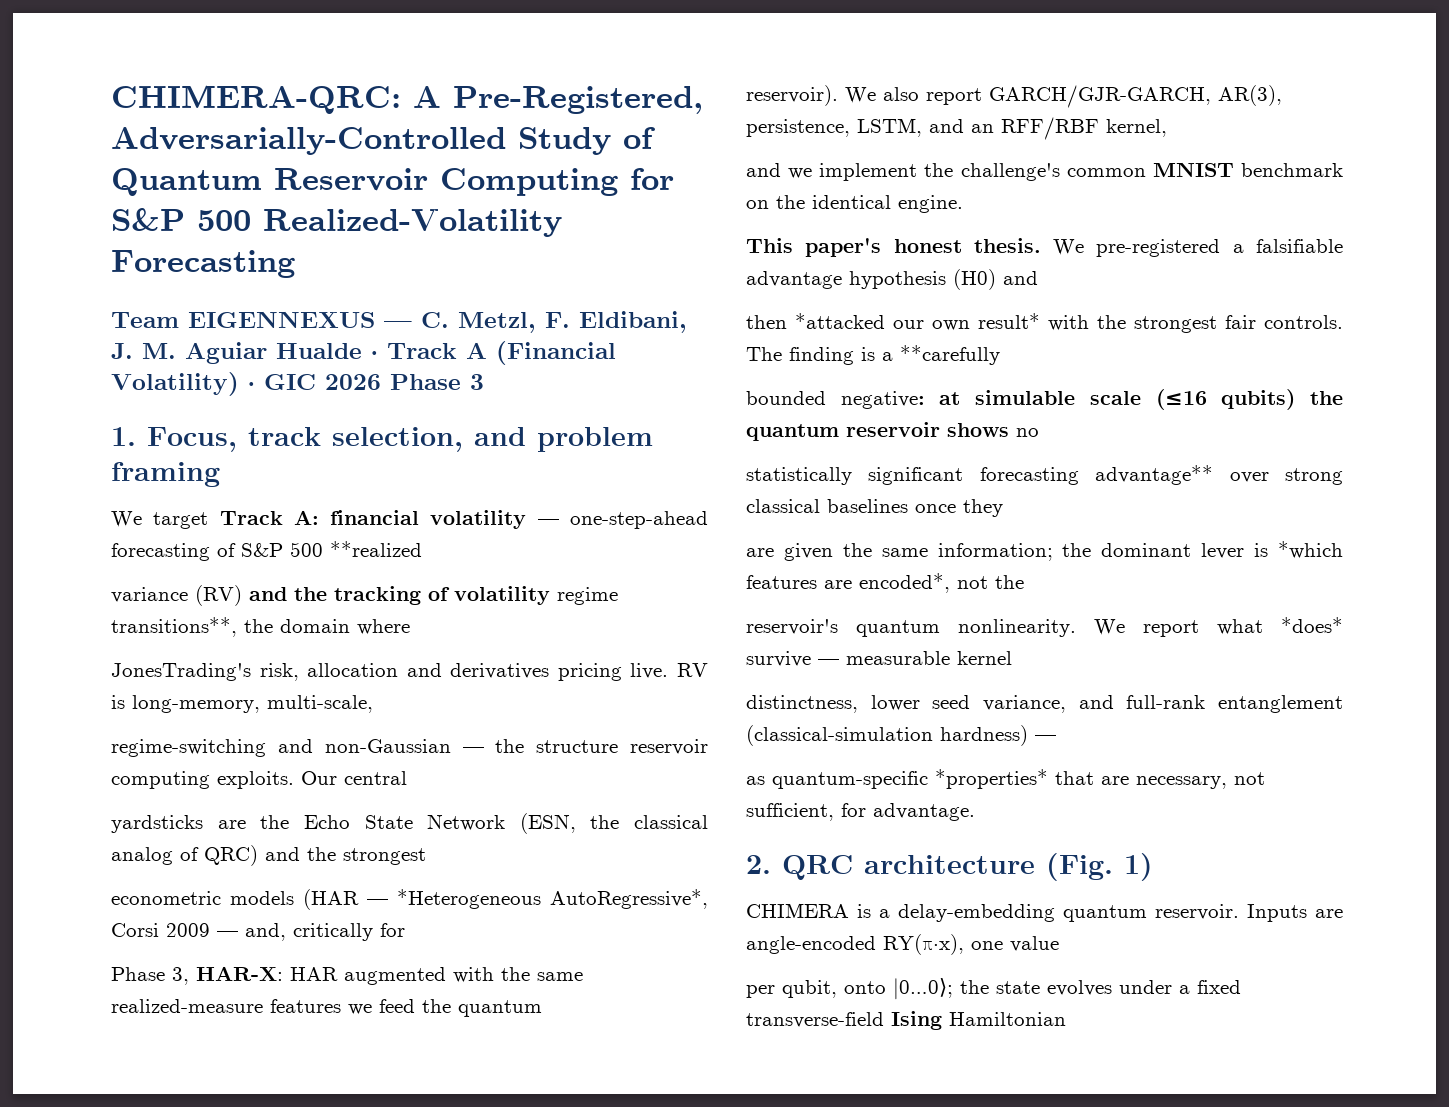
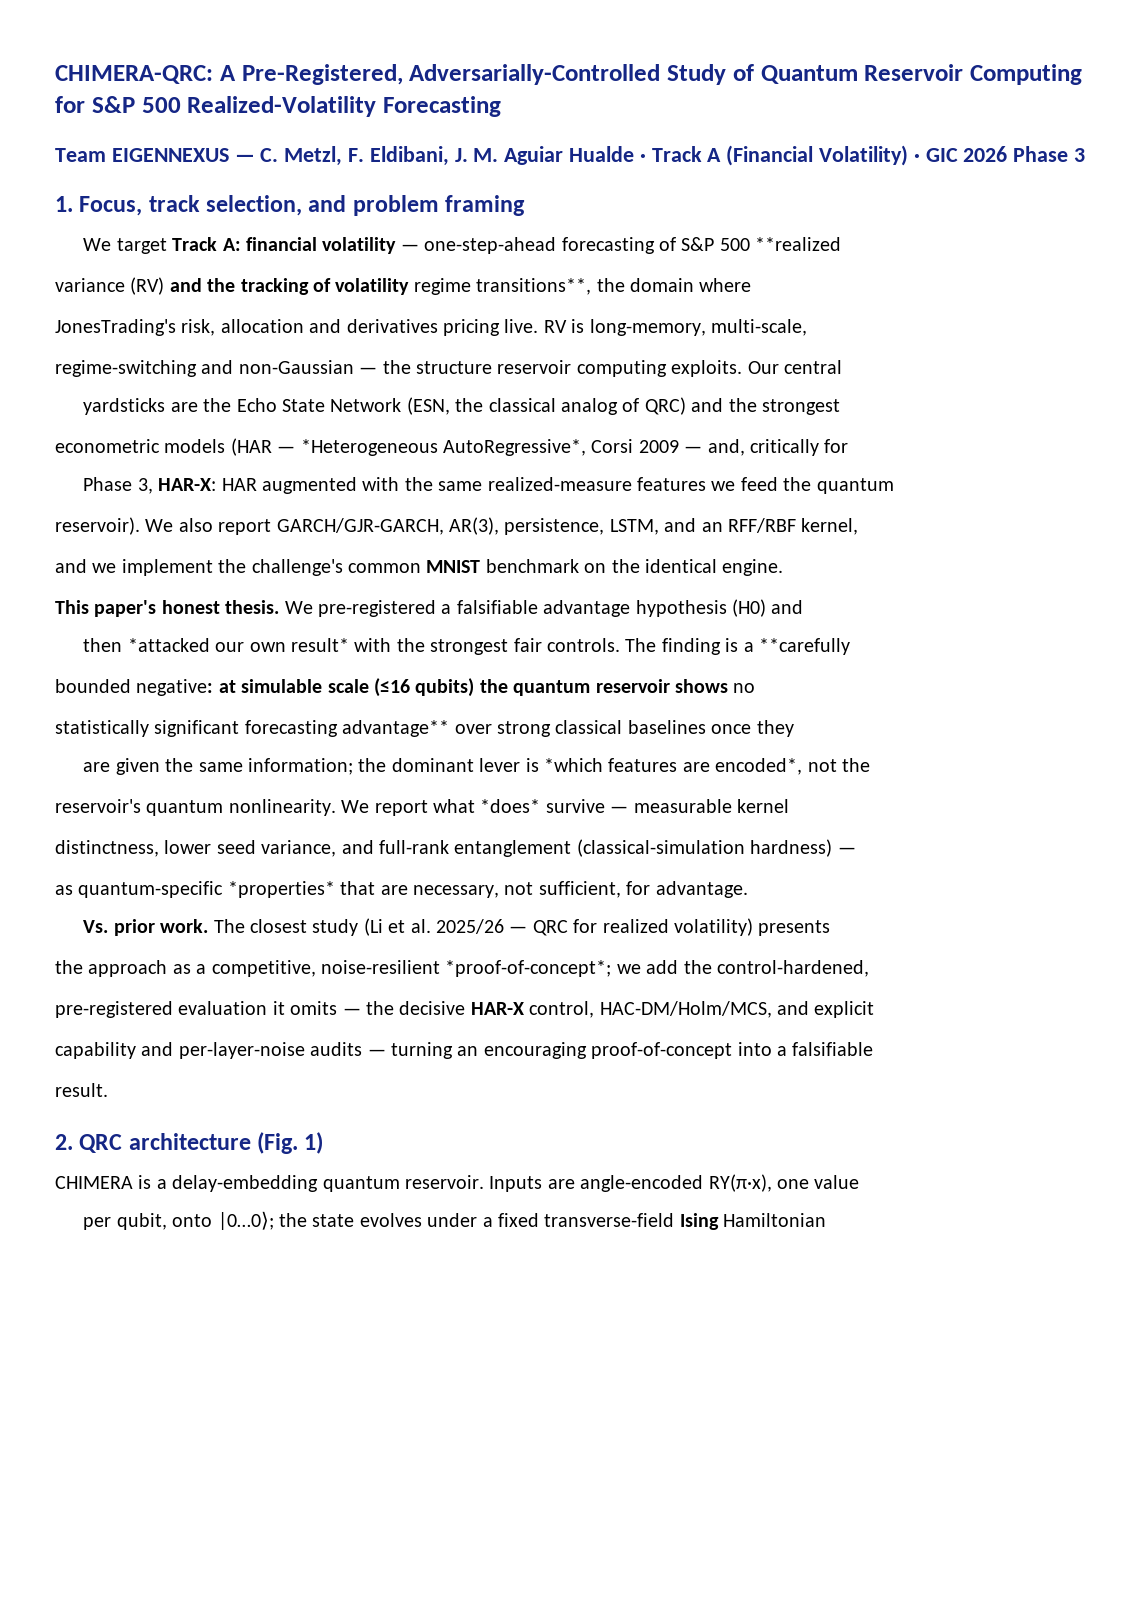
(975, 812) none -> [83,918,831,936] [55,960,869,977] [55,1001,875,1018] [55,1042,874,1059] [55,1083,108,1097] // Vs. prior work. The closest study (Li et al. 2025/26 — QRC for realized volatility) presents // the approach as a competitive, noise-resilient *proof-of-concept*; we add the control-hardened, // pre-registered evaluation it omits — the decisive HAR-X control, HAC-DM/Holm/MCS, and explicit // capability and per-layer-noise audits — turning an encouraging proof-of-concept into a falsifiable // result.

